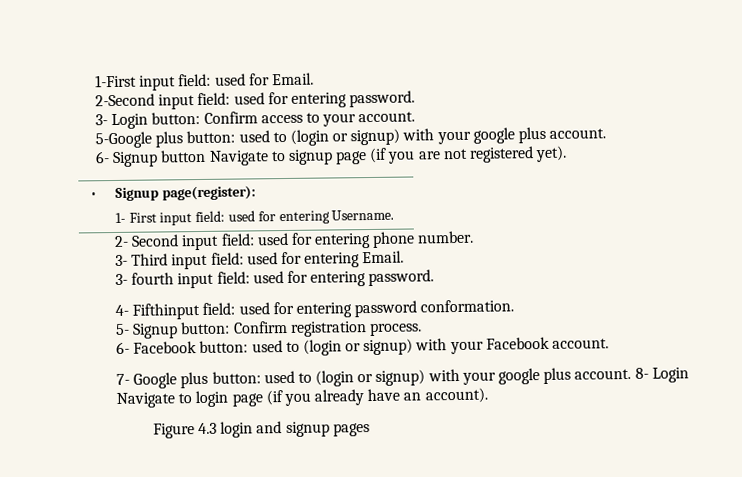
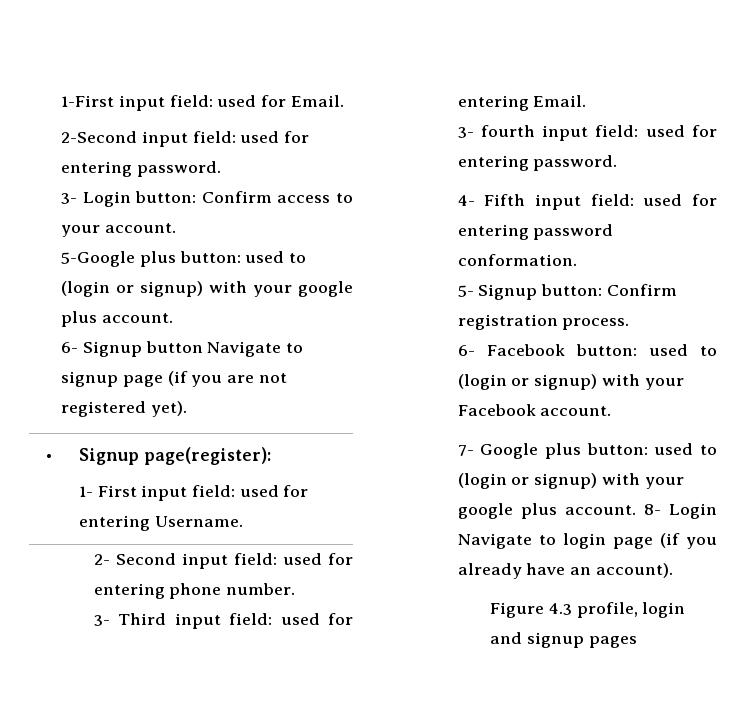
[132,302,201,320] Fifthinput -> [484,194,581,210] Fifth input
(218, 428) none -> [576,602,638,618] profile,

